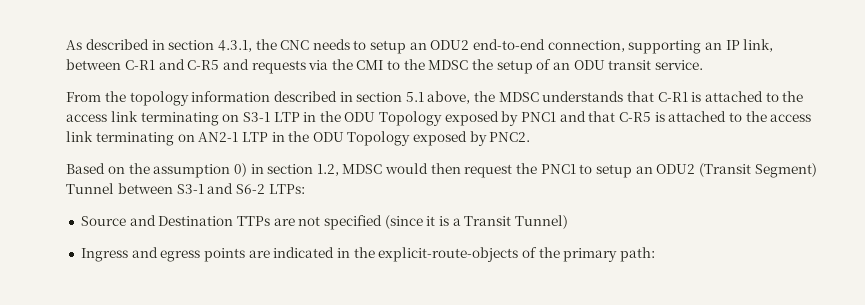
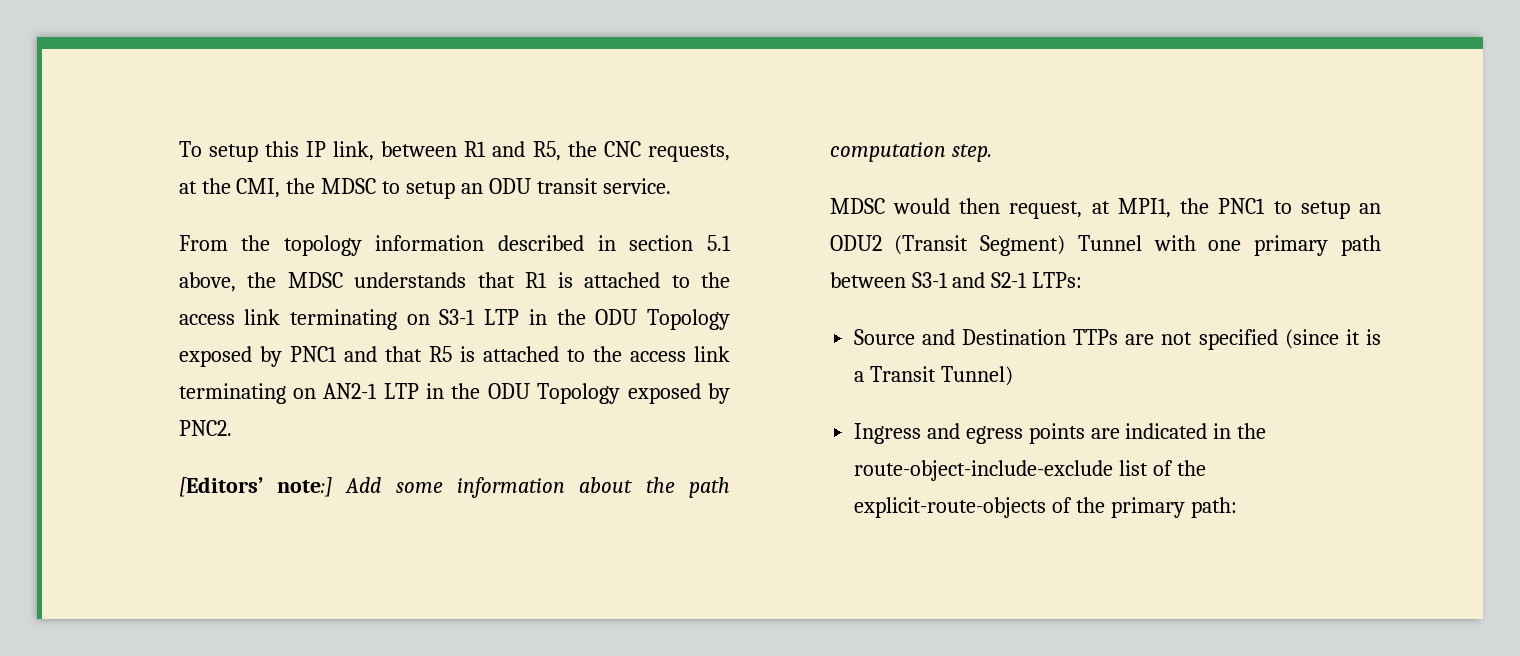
[66,39,774,54] [66,59,552,74] As described in section 4.3.1, the CNC needs to setup an ODU2 end-to-end connection, supporting an IP link, between C-R1 and C-R5 and requests via the CMI to the MDSC the setup of -> [178,141,730,162] [178,178,456,199] To setup this IP link, between R1 and R5, the CNC requests, at the CMI, the MDSC to setup
[657,92,688,102] C-R1 -> [525,272,548,288] R1
[618,112,651,122] C-R5 -> [428,346,452,362] R5
[66,163,513,178] Based on the assumption 0) in section 1.2, MDSC would then request -> [178,477,731,498] [829,142,992,162] [829,198,1171,219] [Editors’ note:] Add some information about the path computation step. // MDSC would then request, at MPI1,
(115, 188) none -> [1153,235,1381,256] with one primary path
[235,184,265,194] S6-2 -> [991,272,1028,288] S2-1
(375, 252) none -> [853,460,1206,481] route-object-include-exclude list of the

